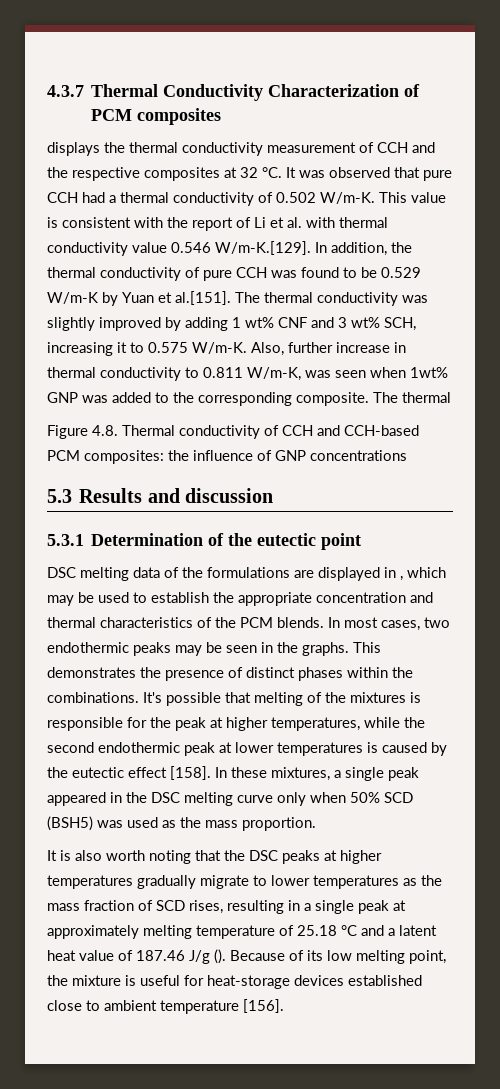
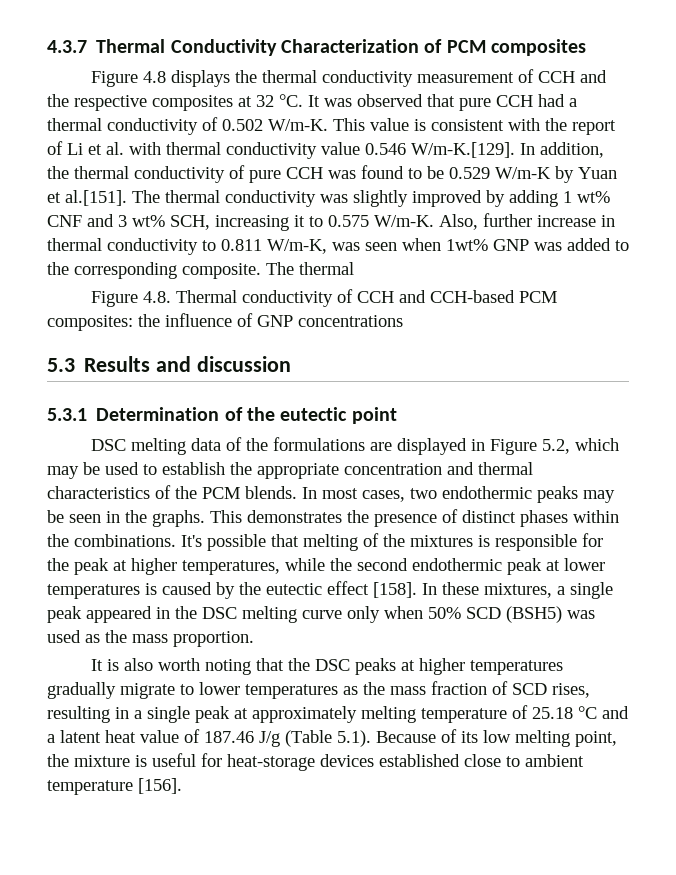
(222, 116) none -> [91,71,167,87] Figure 4.8
[400,576,403,581] , -> [490,439,571,455] Figure 5.2,
[214,949,226,964] (). -> [285,730,371,747] (Table 5.1).

